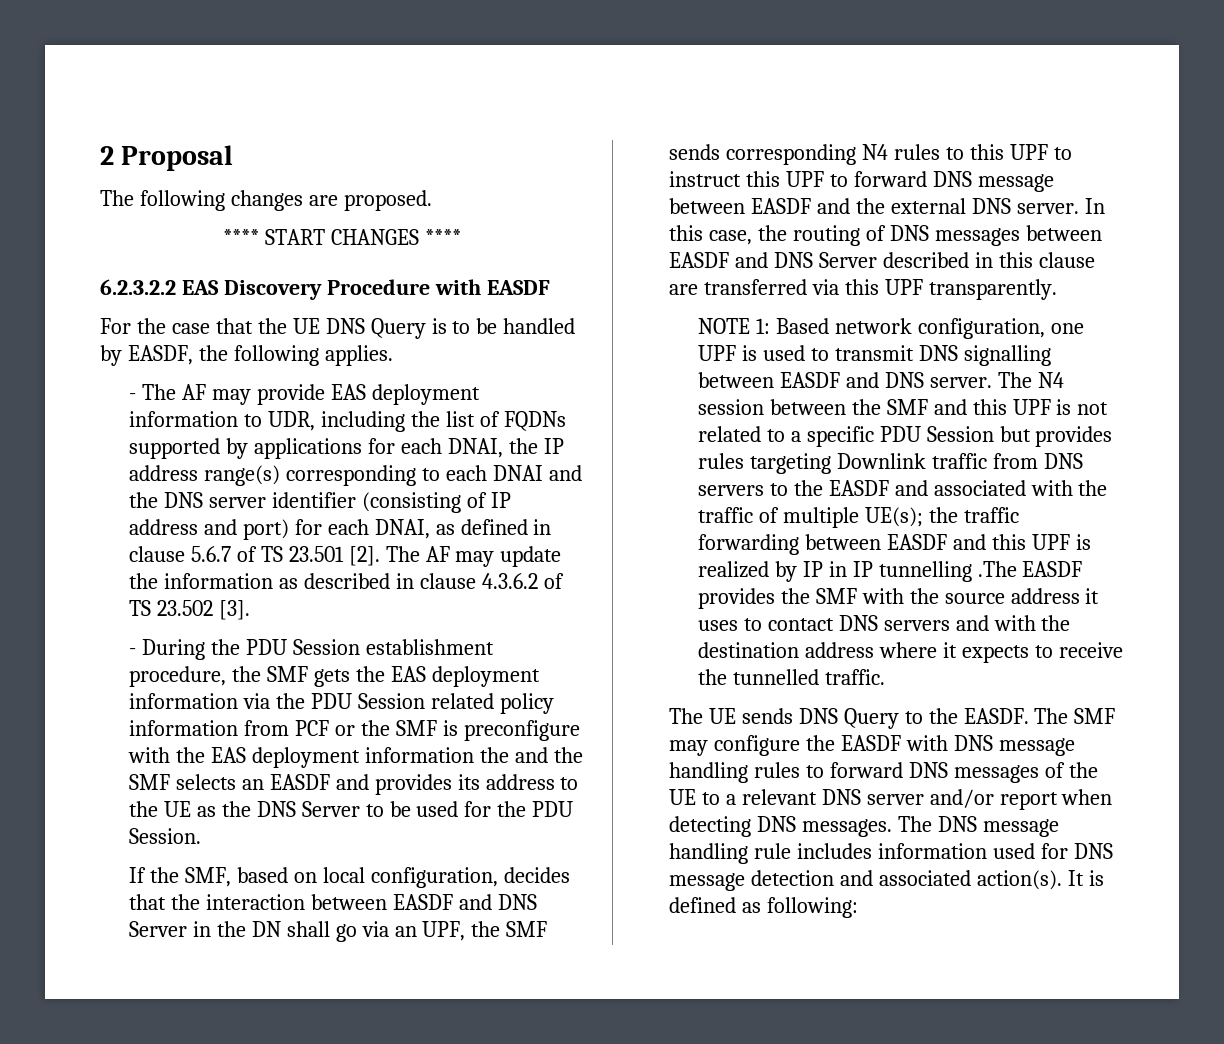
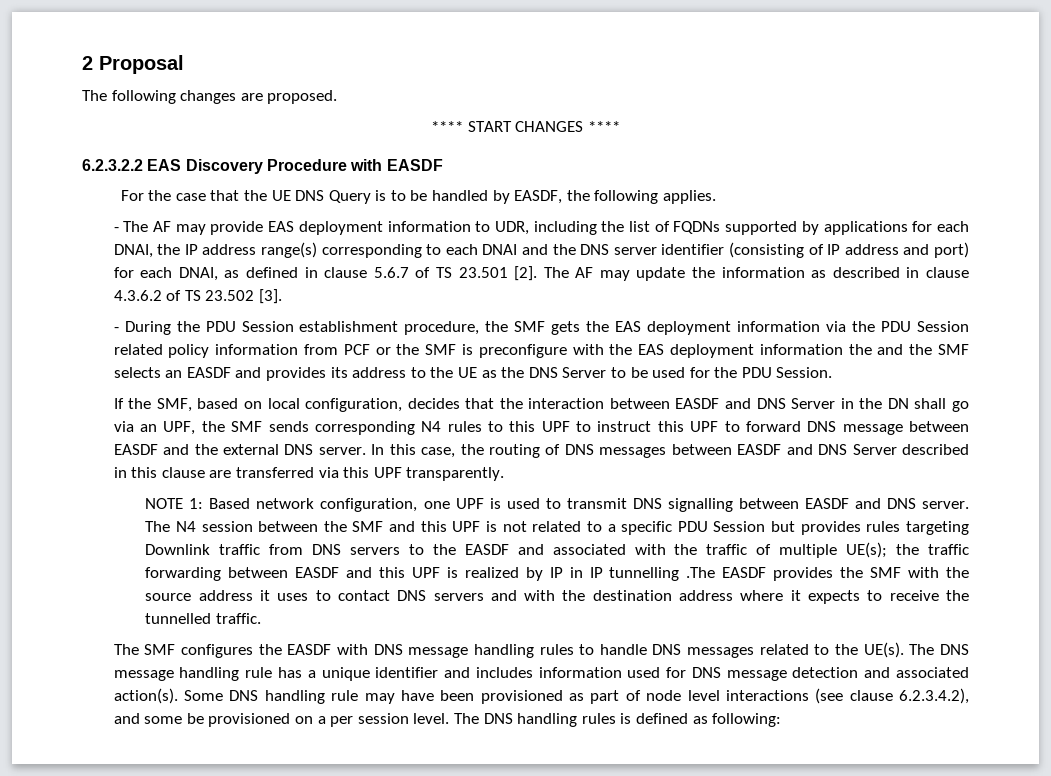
[708,708,1116,729] [668,735,800,756] UE sends DNS Query to the EASDF. The SMF may configure -> [144,644,253,658] SMF configures
[829,762,1098,783] [668,789,1113,810] [668,816,892,837] forward DNS messages of the UE to a relevant DNS server and/or report when detecting DNS messages. -> [599,642,904,658] handle DNS messages related to the UE(s).
(791, 851) none -> [277,667,471,681] has a unique identifier and
[1067,870,1084,886] It -> [184,688,969,704] [113,713,616,727] Some DNS handling rule may have been provisioned as part of node level interactions (see clause 6.2.3.4.2), and some be provisioned on a per session level. The DNS handling rules

